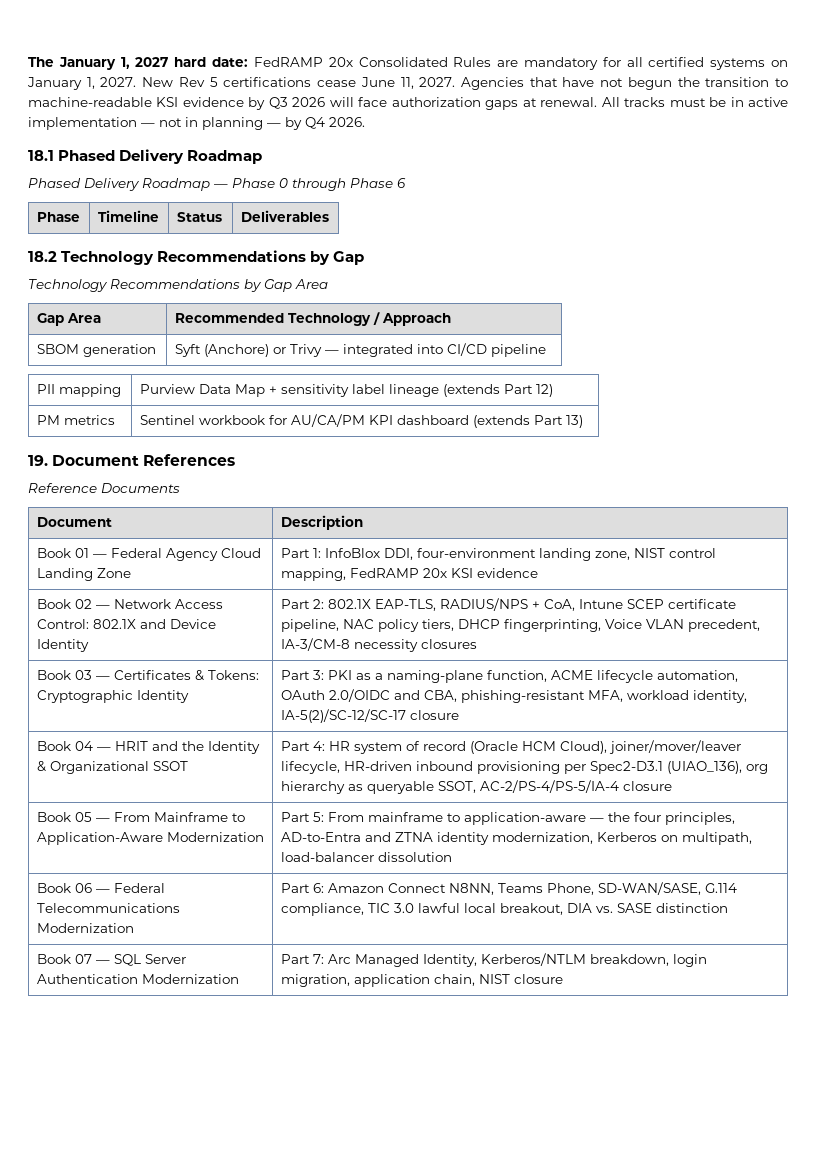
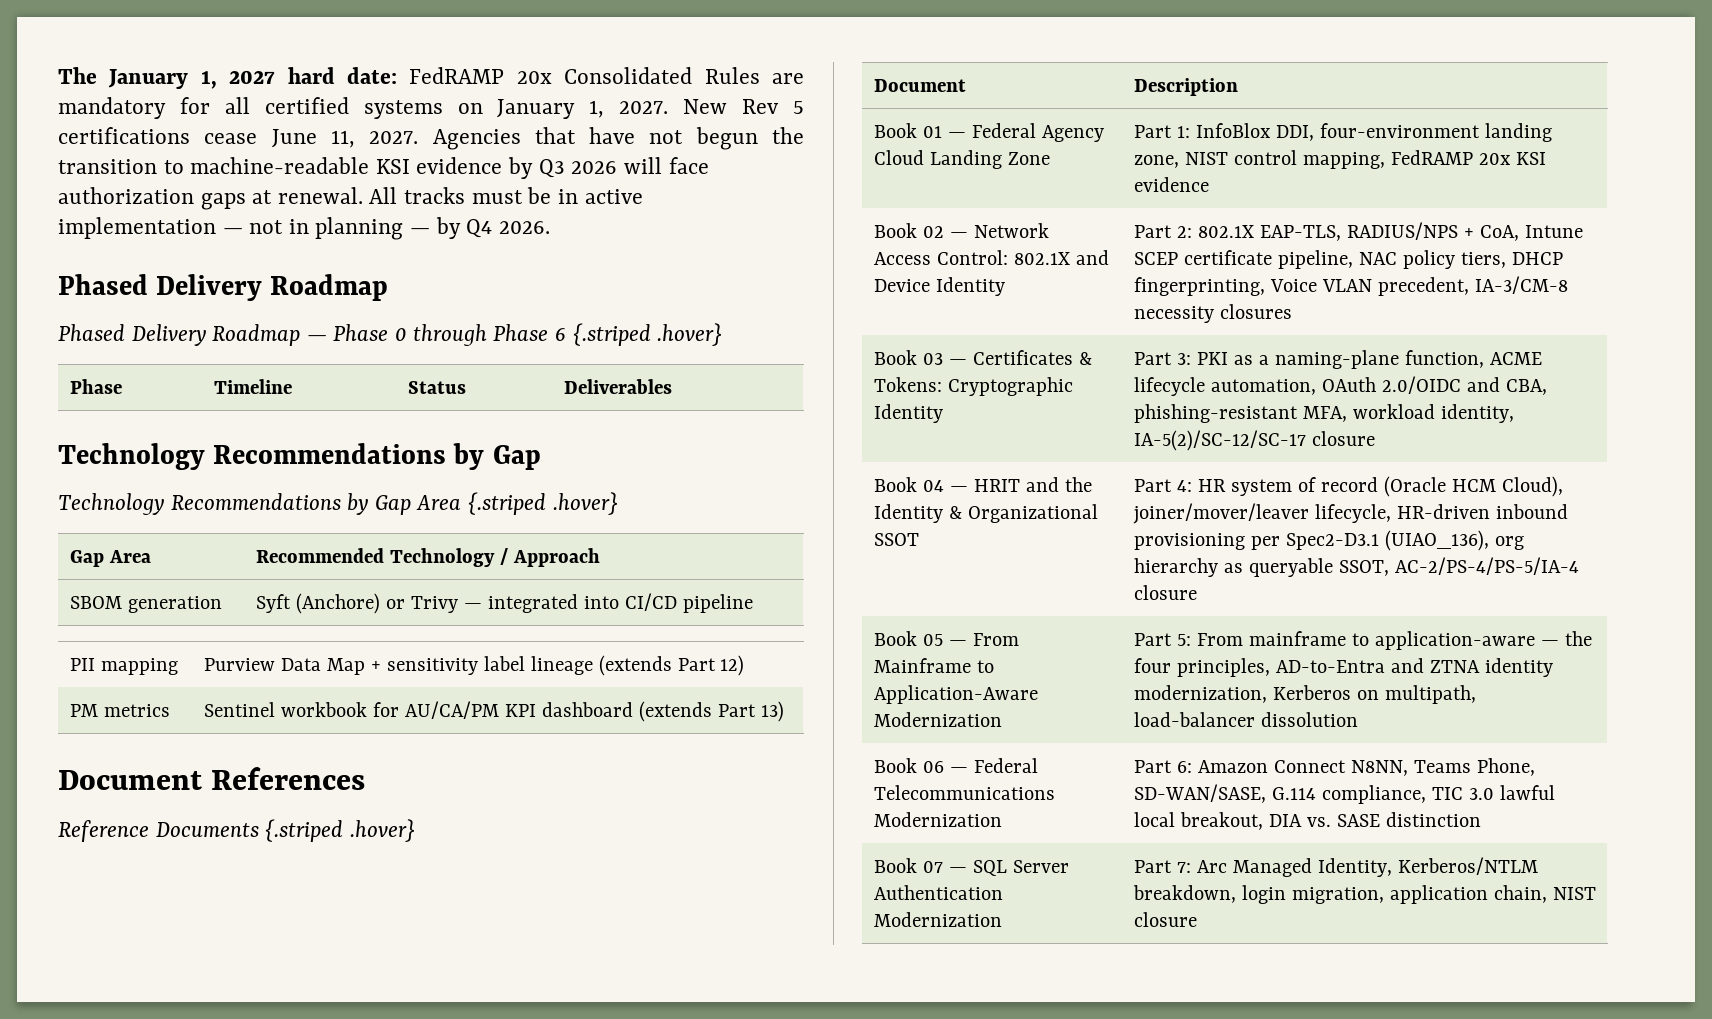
[28,150,54,161] 18.1 -> (550, 227) none
(406, 183) none -> [572,323,723,346] {.striped .hover}
[28,251,57,262] 18.2 -> (672, 386) none
(328, 284) none -> [468,492,618,515] {.striped .hover}
[28,455,48,466] 19. -> (784, 711) none
(180, 488) none -> [265,819,415,842] {.striped .hover}

